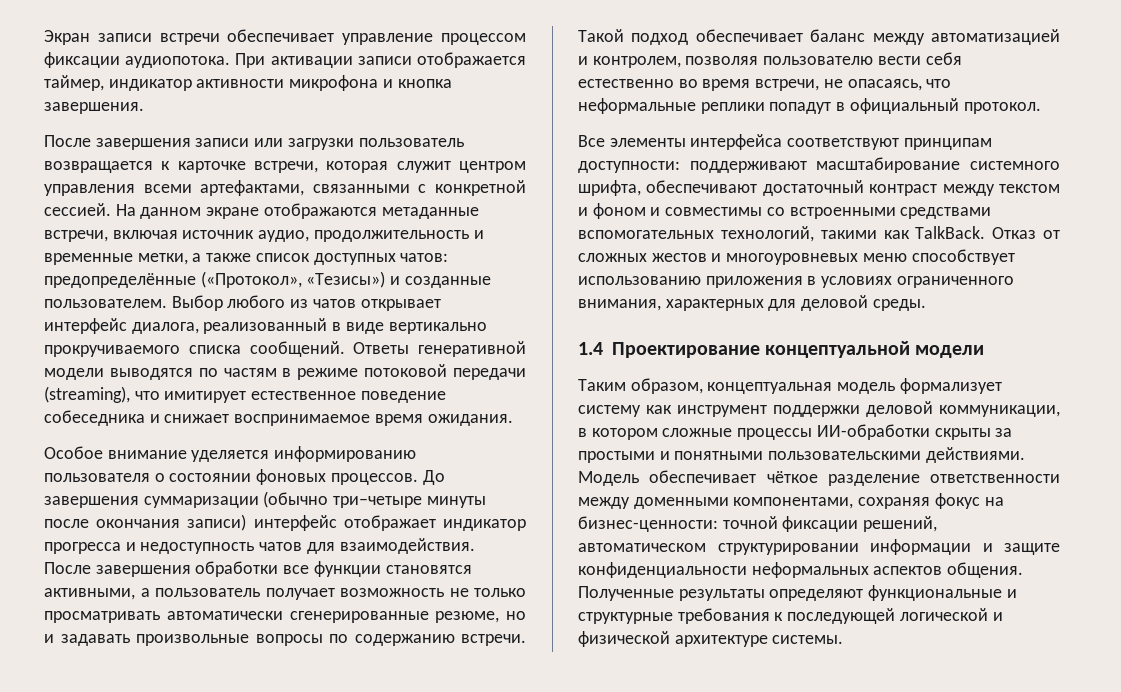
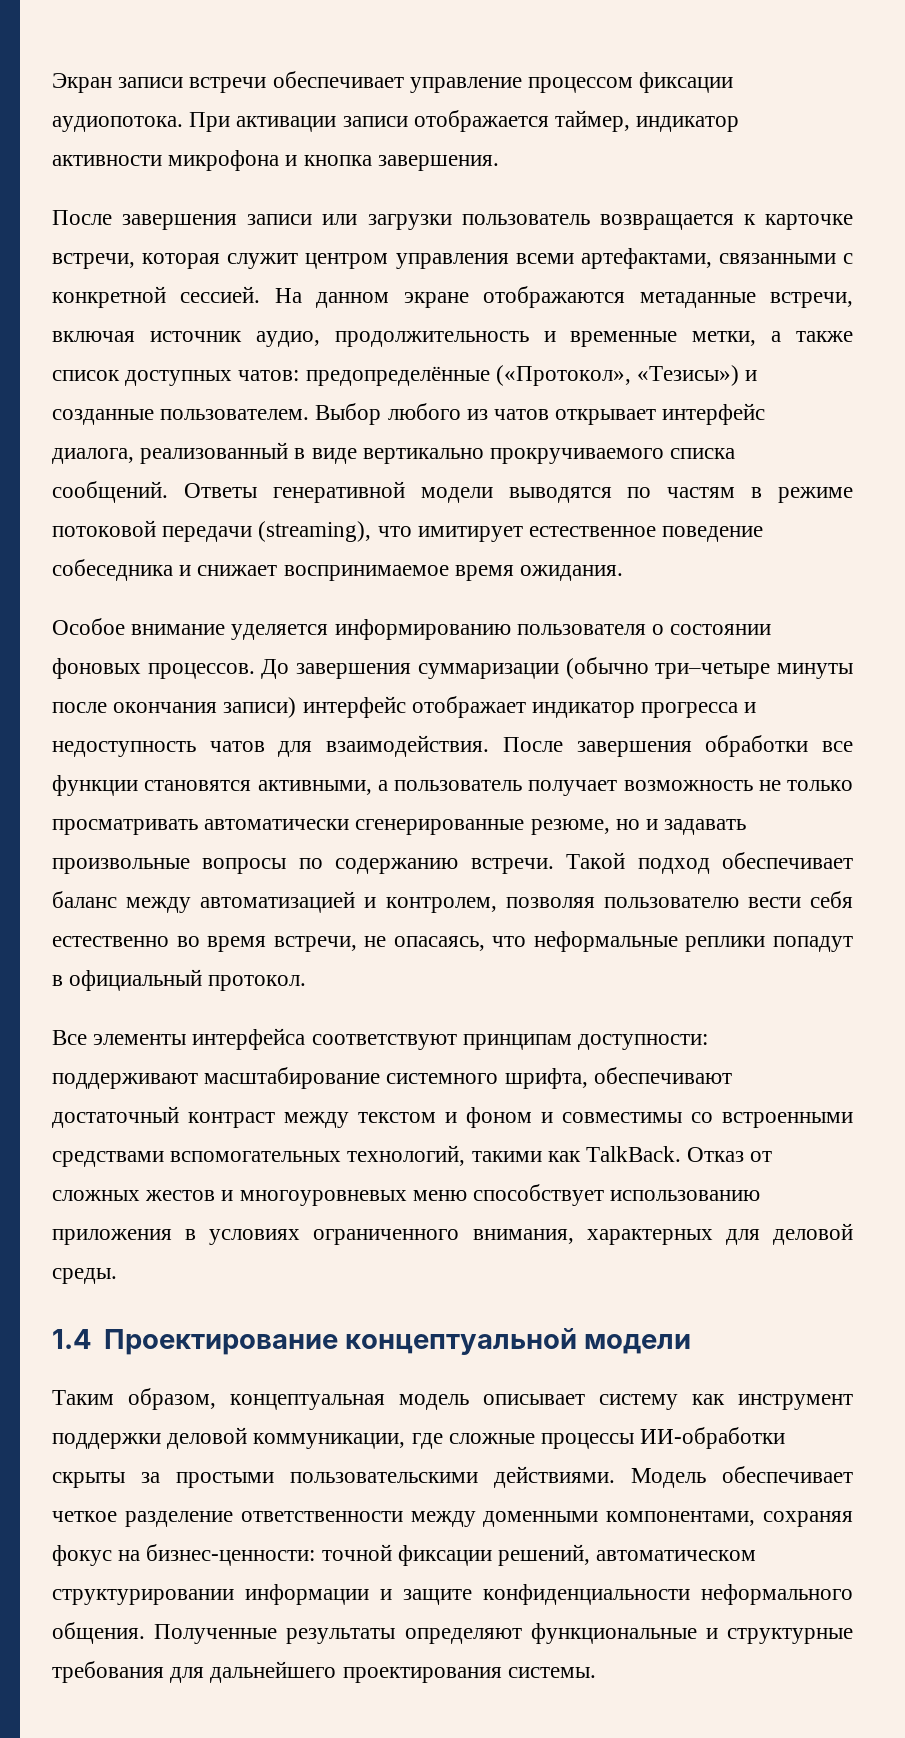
[899,378,1002,394] формализует -> [483,1394,585,1405] описывает
[578,428,658,440] в котором -> [411,1433,443,1449] где
[659,451,764,460] и понятными -> (274, 1480) none
[766,471,818,483] чёткое -> [52,1511,117,1522] четкое
[751,562,943,578] неформальных аспектов -> [701,1584,853,1605] неформального
[774,608,1003,624] [578,631,768,647] к последующей логической и физической архитектуре -> [170,1661,502,1683] для дальнейшего проектирования

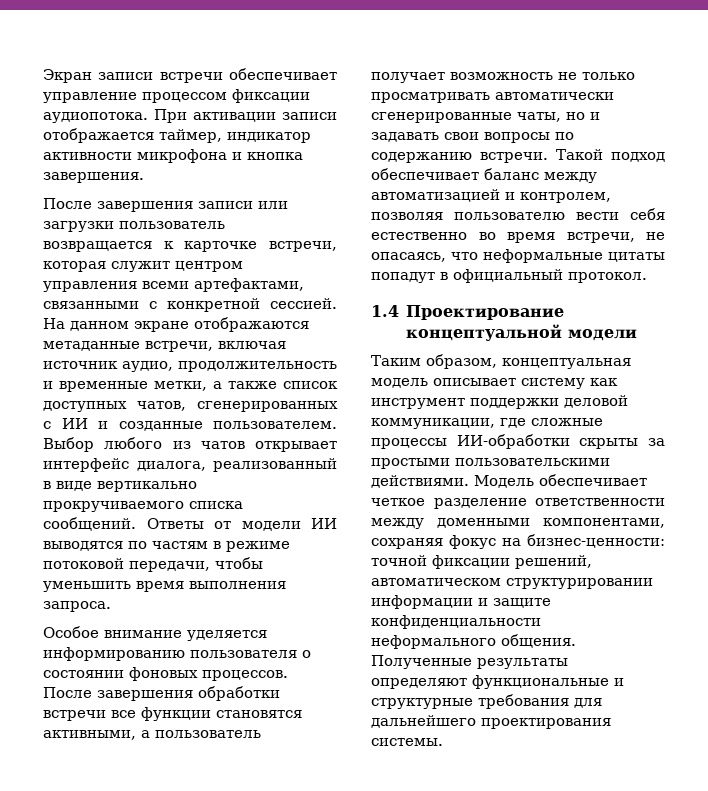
[238,365,740,386] чатов: предопределённые («Протокол», «Тезисы») -> [137,401,338,412] [43,418,88,429] чатов, сгенерированных с ИИ
[272,481,493,503] генеративной модели -> [214,518,337,531] от модели ИИ
[162,521,764,542] [52,559,624,581] передачи (streaming), что имитирует естественное поведение собеседника и снижает воспринимаемое время ожидания. -> [129,557,263,572] [43,581,286,592] [43,601,111,612] передачи, чтобы уменьшить время выполнения запроса.
[261,657,853,679] [52,696,757,718] [52,735,490,757] До завершения суммаризации (обычно три–четыре минуты после окончания записи) интерфейс отображает индикатор прогресса и недоступность чатов для взаимодействия. -> (288, 675) none
(809, 746) none -> [43,710,106,721] встречи
[530,819,610,835] резюме, -> [517,112,561,122] чаты,
[52,858,190,874] произвольные -> [444,132,479,140] свои
[685,936,766,952] реплики -> [608,252,665,262] цитаты
[52,1028,709,1050] [52,1067,732,1089] [52,1106,853,1128] [52,1145,773,1167] [52,1184,761,1206] [52,1223,853,1245] [52,1268,117,1284] // Все элементы интерфейса соответствуют принципам доступности: поддерживают масштабирование системного шрифта, обеспечивают достаточный контраст между текстом и фоном и совместимы со встроенными средствами вспомогательных технологий, такими как TalkBack. Отказ от сложных жестов и многоуровневых меню способствует использованию приложения в условиях ограниченного внимания, характерных для деловой среды. -> (647, 277) none

